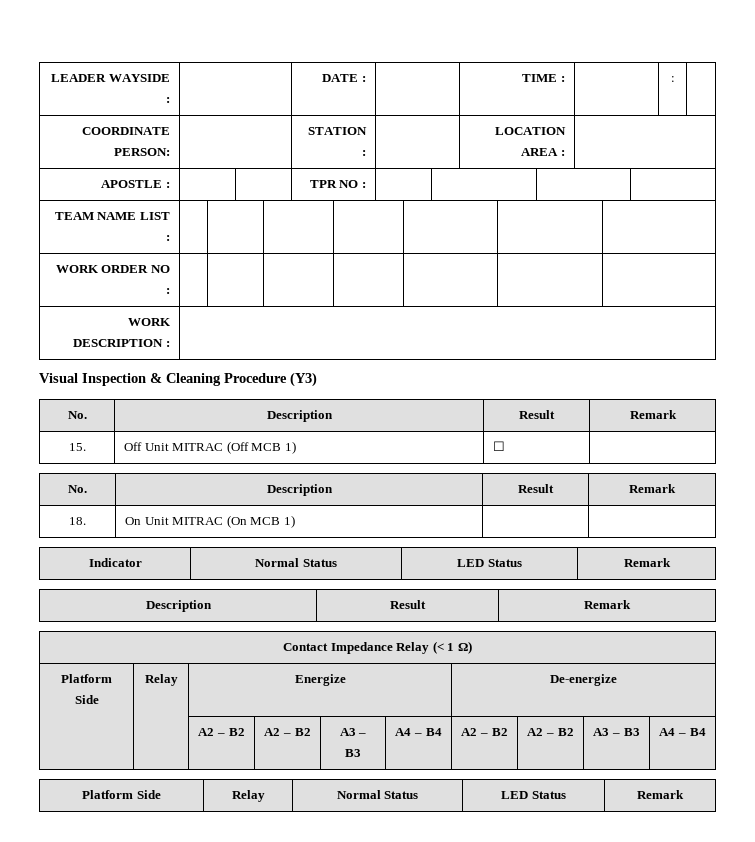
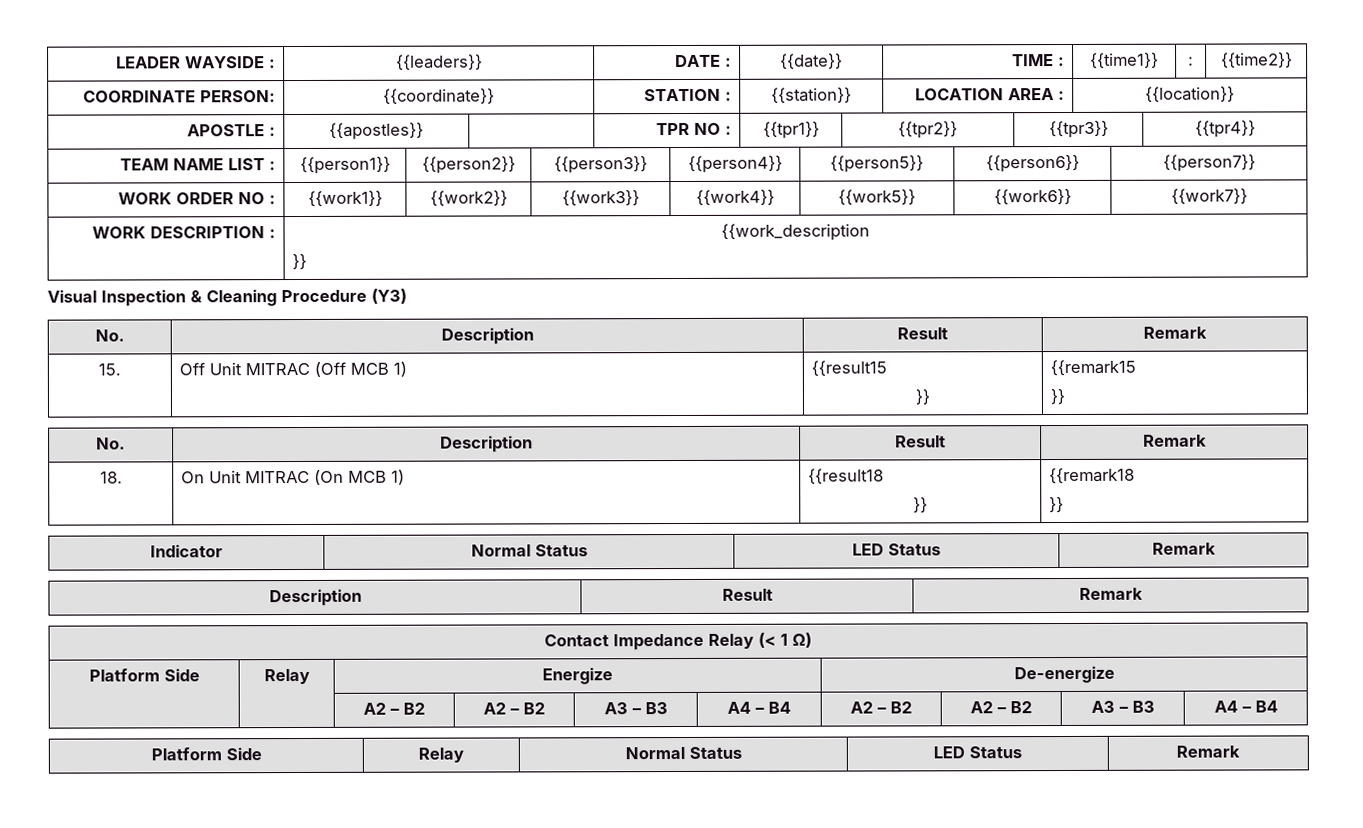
(170, 100) none -> [395,54,483,71] {{leaders}}
(366, 79) none -> [780,53,843,70] {{date}}
[670,76,675,82] | : | -> [1090,52,1159,69] [1188,56,1194,66] [1220,52,1293,69] {{time1}} | : | {{time2}}
(170, 152) none -> [383,88,495,105] {{coordinate}}
(366, 153) none -> [771,87,852,104] {{station}}
(565, 153) none -> [1145,86,1235,103] {{location}}
(170, 185) none -> [329,122,424,140] {{apostles}}
(366, 185) | | | -> [762,121,820,139] [898,121,958,139] [1048,120,1109,139] [1194,120,1256,138] {{tpr1}} | {{tpr2}} | {{tpr3}} | {{tpr4}}
[55,265,170,273] [165,288,170,294] | | | | | | // WORK ORDER NO : | | | | | | | -> [299,156,391,174] [421,156,516,174] [553,156,648,174] [687,155,783,173] [830,155,924,173] [985,154,1080,173] [1162,154,1256,172] [117,192,276,205] [307,190,383,207] [429,190,508,207] [561,190,640,207] [695,189,775,206] [838,189,916,206] [993,188,1072,206] [1170,188,1248,205] {{person1}} | {{person2}} | {{person3}} | {{person4}} | {{person5}} | {{person6}} | {{person7}} // WORK ORDER NO : | {{work1}} | {{work2}} | {{work3}} | {{work4}} | {{work5}} | {{work6}} | {{work7}}
(170, 344) none -> [721,223,870,241] [292,253,308,271] {{work_description // }}
[493,441,506,451] ☐ | -> [811,360,888,377] [915,389,930,406] [1050,359,1137,377] [1050,388,1066,406] {{result15 // }} | {{remark15 // }}
(295, 521) | -> [808,468,885,485] [913,497,928,514] [1049,467,1136,485] [1049,496,1065,514] {{result18 // }} | {{remark18 // }}

